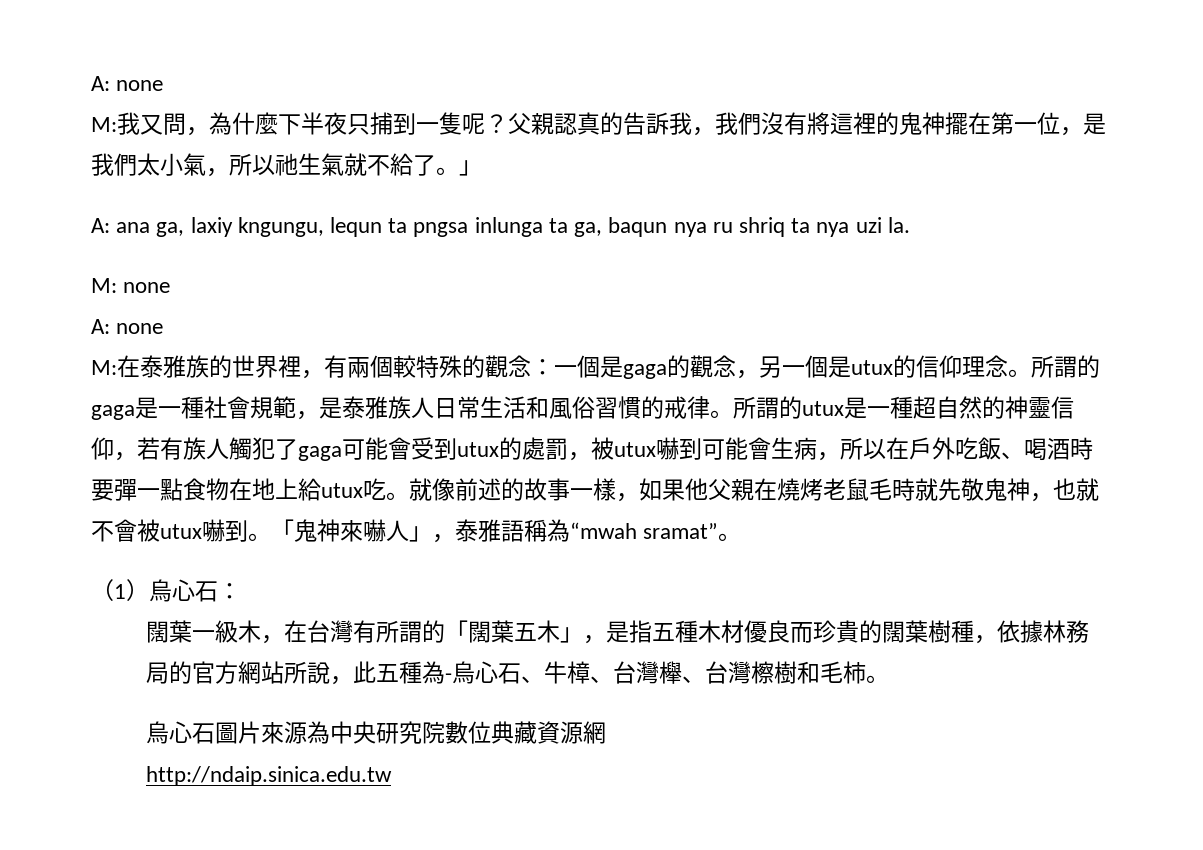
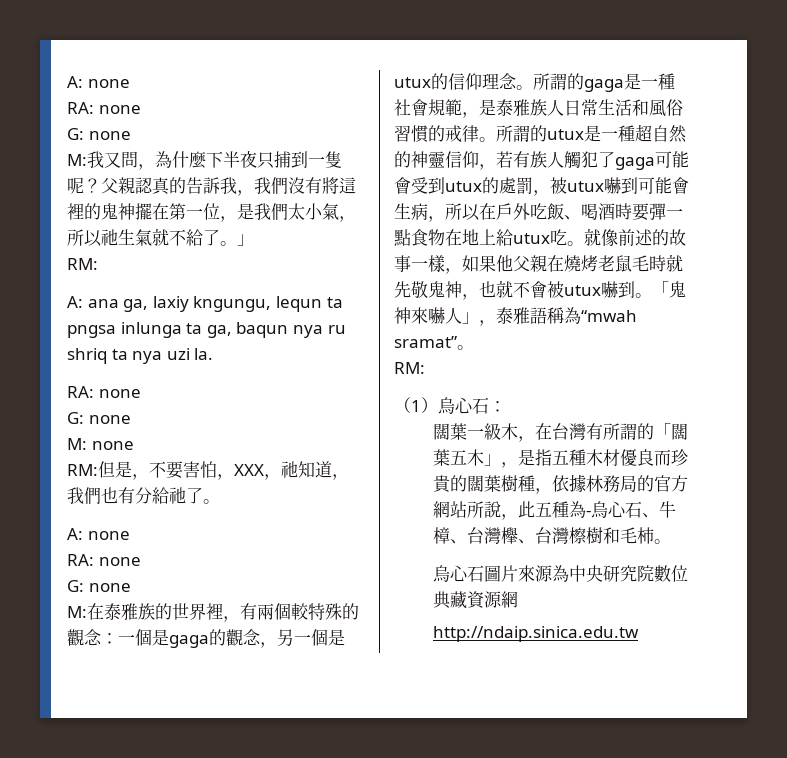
[91,76,164,91] A: none -> [67,76,130,88] [67,102,141,114] [67,128,131,140] A: none // RA: none // G: none
(482, 168) none -> [67,258,98,270] // RM:
[91,278,171,293] [91,319,110,334] M: none // A: -> [67,386,141,398] [67,412,131,424] [67,438,134,450] [67,461,349,480] [67,487,220,504] [67,528,130,540] [67,554,141,566] [67,580,84,592] RA: none // G: none // M: none // RM:但是，不要害怕，XXX，祂知道，我們也有分給祂了。 // A: none // RA: none // G:
(742, 537) none -> [394,362,425,374] // RM:

